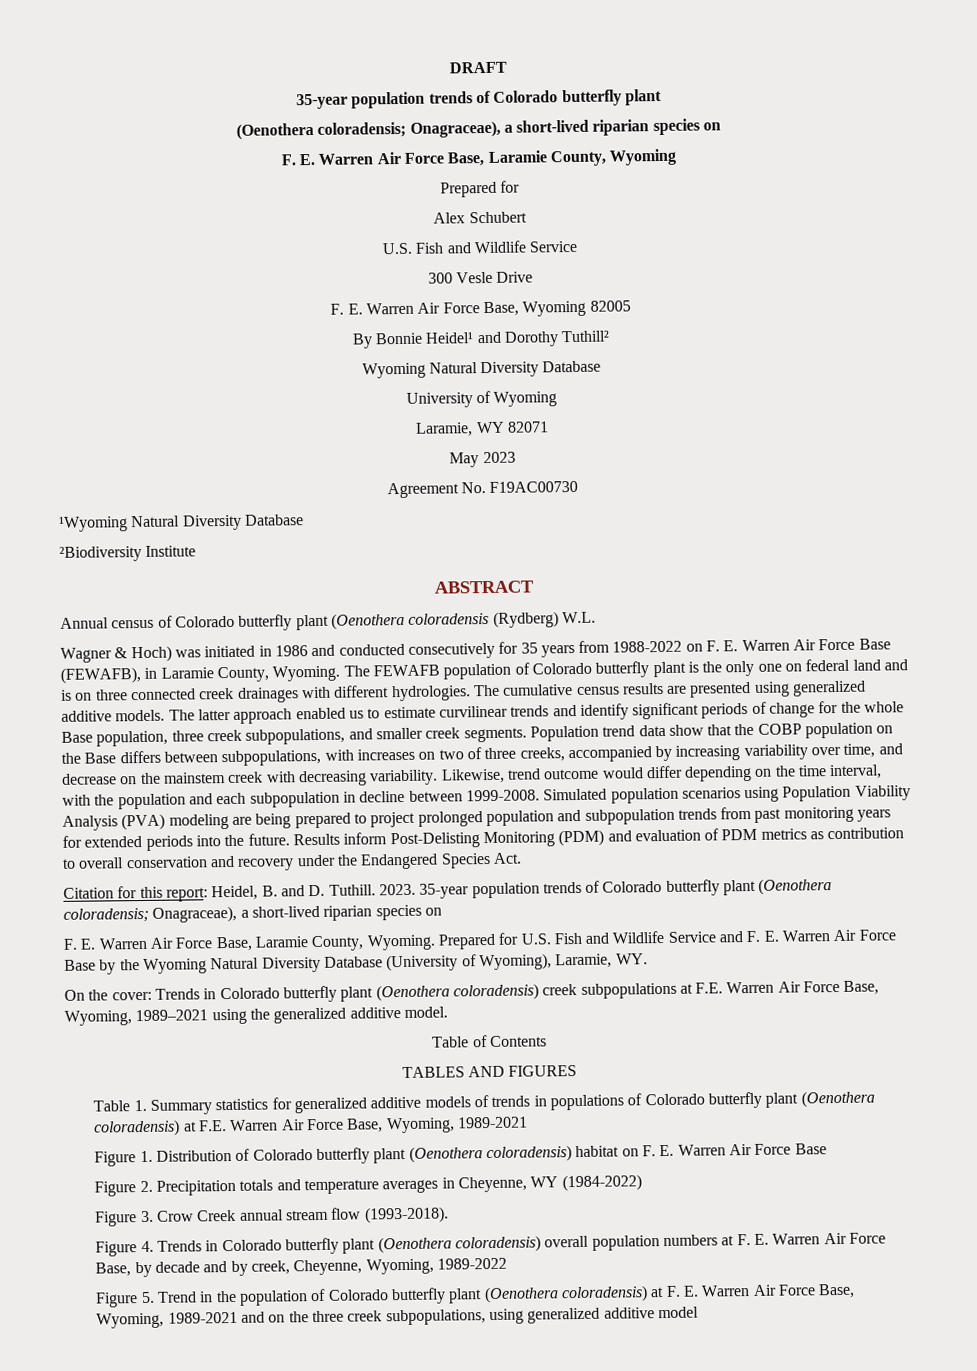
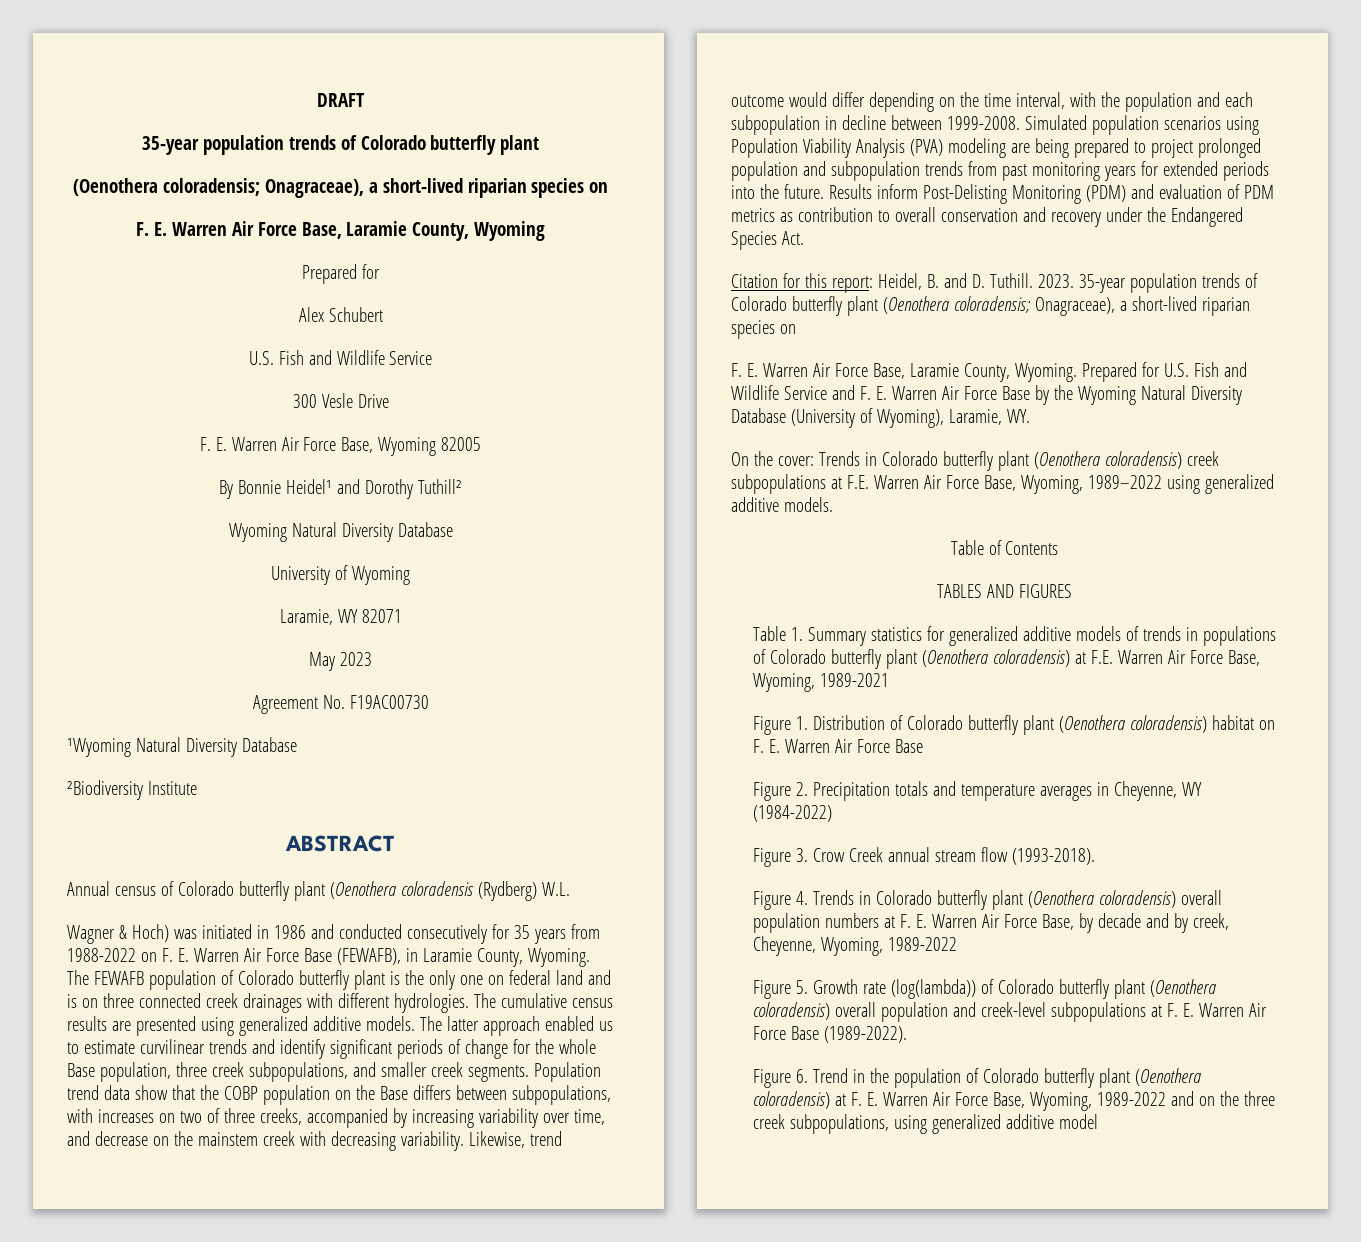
[135,1006,448,1025] 1989–2021 using the generalized additive model. -> [1087,474,1274,494] [731,497,833,512] 1989–2022 using generalized additive models.
(155, 1297) none -> [813,979,1217,999] [753,1002,1268,1022] [753,1026,908,1043] [753,1069,809,1088] Growth rate (log(lambda)) of Colorado butterfly plant (Oenothera coloradensis) overall population and creek-level subpopulations at F. E. Warren Air Force Base (1989-2022). // Figure 6.
[167,1311,238,1324] 1989-2021 -> [1097,1092,1167,1106] 1989-2022

